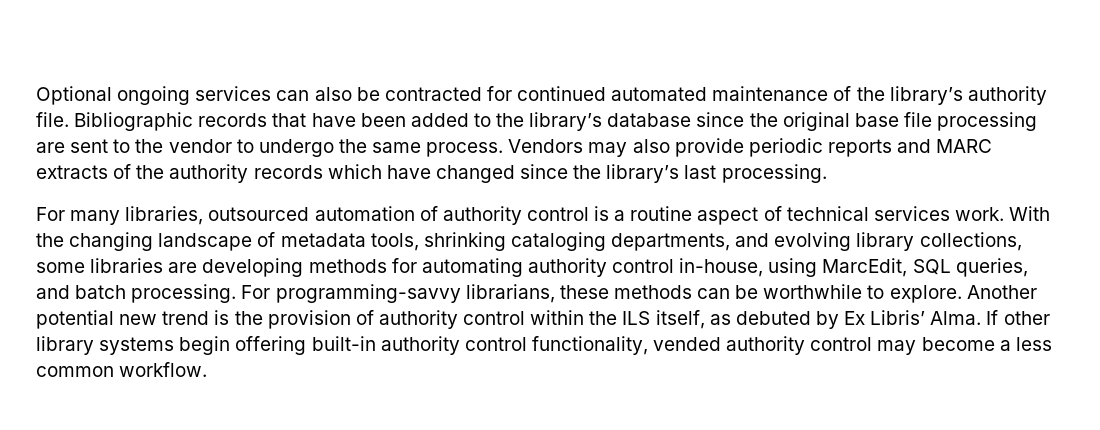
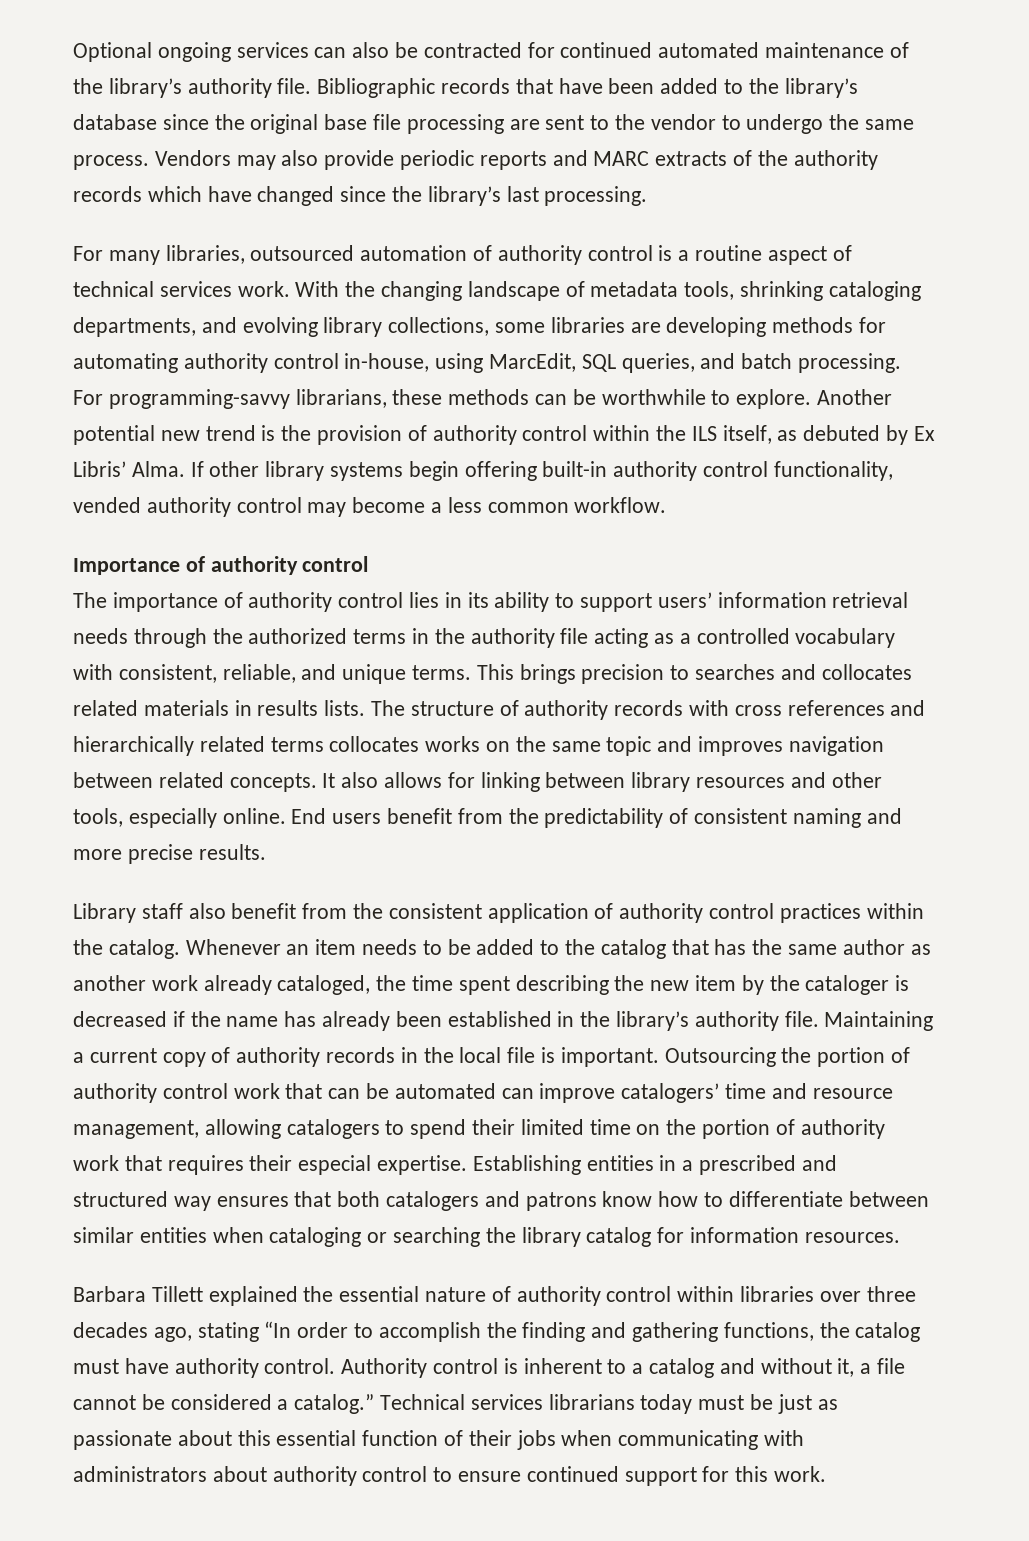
(208, 369) none -> [73,556,369,575] [73,592,909,612] [73,628,896,648] [73,664,912,684] [73,700,926,720] [73,736,884,756] [73,772,882,792] [73,808,902,828] [73,844,266,864] [73,903,924,923] [73,939,931,959] [73,975,910,995] [73,1011,934,1031] [73,1047,911,1067] [73,1083,893,1103] [73,1119,885,1139] [73,1155,837,1175] [73,1191,929,1211] [73,1227,900,1247] [73,1286,916,1306] [73,1321,921,1342] [73,1358,906,1378] [73,1394,838,1414] [73,1430,805,1450] [73,1466,827,1486] // Importance of authority control // The importance of authority control lies in its ability to support users’ information retrieval needs through the authorized terms in the authority file acting as a controlled vocabulary with consistent, reliable, and unique terms. This brings precision to searches and collocates related materials in results lists. The structure of authority records with cross references and hierarchically related terms collocates works on the same topic and improves navigation between related concepts. It also allows for linking between library resources and other tools, especially online. End users benefit from the predictability of consistent naming and more precise results. // Library staff also benefit from the consistent application of authority control practices within the catalog. Whenever an item needs to be added to the catalog that has the same author as another work already cataloged, the time spent describing the new item by the cataloger is decreased if the name has already been established in the library’s authority file. Maintaining a current copy of authority records in the local file is important. Outsourcing the portion of authority control work that can be automated can improve catalogers’ time and resource management, allowing catalogers to spend their limited time on the portion of authority work that requires their especial expertise. Establishing entities in a prescribed and structured way ensures that both catalogers and patrons know how to differentiate between similar entities when cataloging or searching the library catalog for information resources. // Barbara Tillett explained the essential nature of authority control within libraries over three decades ago, stating “In order to accomplish the finding and gathering functions, the catalog must have authority control. Authority control is inherent to a catalog and without it, a file cannot be considered a catalog.” Technical services librarians today must be just as passionate about this essential function of their jobs when communicating with administrators about authority control to ensure continued support for this work.

